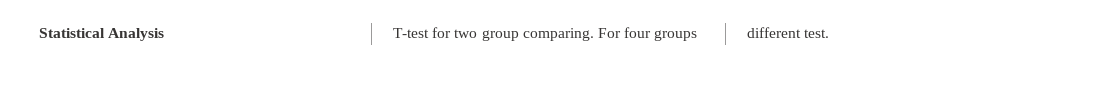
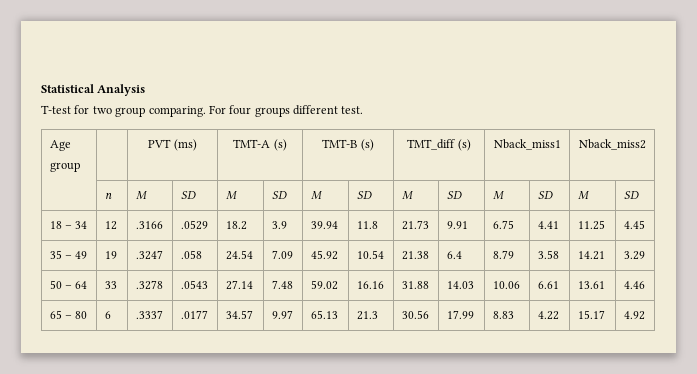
(830, 33) none -> [49,140,71,151] [49,162,80,172] [148,139,197,151] [233,139,287,151] [322,139,374,151] [407,139,471,151] [493,139,561,150] [578,139,646,150] [104,192,112,199] [135,191,147,200] [180,191,196,199] [225,191,237,200] [271,191,287,199] [310,191,322,200] [356,191,372,199] [401,191,413,200] [446,191,462,199] [492,191,504,200] [537,191,553,199] [577,191,589,200] [623,191,639,199] [49,221,88,229] [104,221,117,230] [135,221,163,229] [180,220,208,230] [225,221,247,230] [271,221,287,229] [310,221,338,229] [356,221,378,229] [401,220,429,230] [446,221,468,229] [492,220,514,229] [537,221,559,229] [577,220,605,230] [623,220,645,229] [49,250,88,259] [104,251,117,259] [135,250,163,260] [180,250,202,259] [225,250,253,260] [271,250,293,259] [310,250,338,260] [356,250,384,259] [401,251,429,260] [446,251,462,259] [492,250,514,259] [537,250,559,259] [577,251,605,260] [623,251,645,260] [49,280,88,289] [104,281,117,289] [135,280,163,290] [180,280,208,289] [225,280,253,290] [271,280,293,289] [310,280,338,290] [356,281,384,289] [401,281,429,289] [446,281,474,289] [492,281,520,289] [537,281,559,289] [577,281,605,289] [623,281,645,289] [49,310,88,319] [104,311,111,319] [135,310,163,319] [180,310,208,319] [225,310,253,319] [271,310,293,319] [310,310,338,319] [356,311,378,320] [401,310,429,319] [446,310,474,319] [492,311,514,319] [537,311,559,320] [577,310,605,319] [623,311,645,320] // Age group | | PVT (ms) | TMT-A (s) | TMT-B (s) | TMT_diff (s) | Nback_miss1 | Nback_miss2 // | n | M | SD | M | SD | M | SD | M | SD | M | SD | M | SD // 18 – 34 | 12 | .3166 | .0529 | 18.2 | 3.9 | 39.94 | 11.8 | 21.73 | 9.91 | 6.75 | 4.41 | 11.25 | 4.45 // 35 – 49 | 19 | .3247 | .058 | 24.54 | 7.09 | 45.92 | 10.54 | 21.38 | 6.4 | 8.79 | 3.58 | 14.21 | 3.29 // 50 – 64 | 33 | .3278 | .0543 | 27.14 | 7.48 | 59.02 | 16.16 | 31.88 | 14.03 | 10.06 | 6.61 | 13.61 | 4.46 // 65 – 80 | 6 | .3337 | .0177 | 34.57 | 9.97 | 65.13 | 21.3 | 30.56 | 17.99 | 8.83 | 4.22 | 15.17 | 4.92

